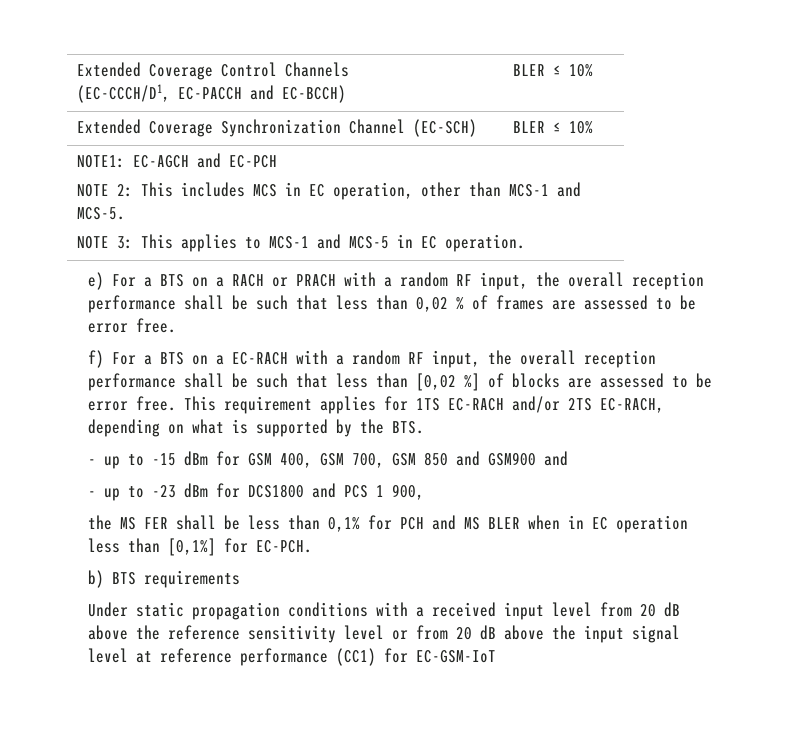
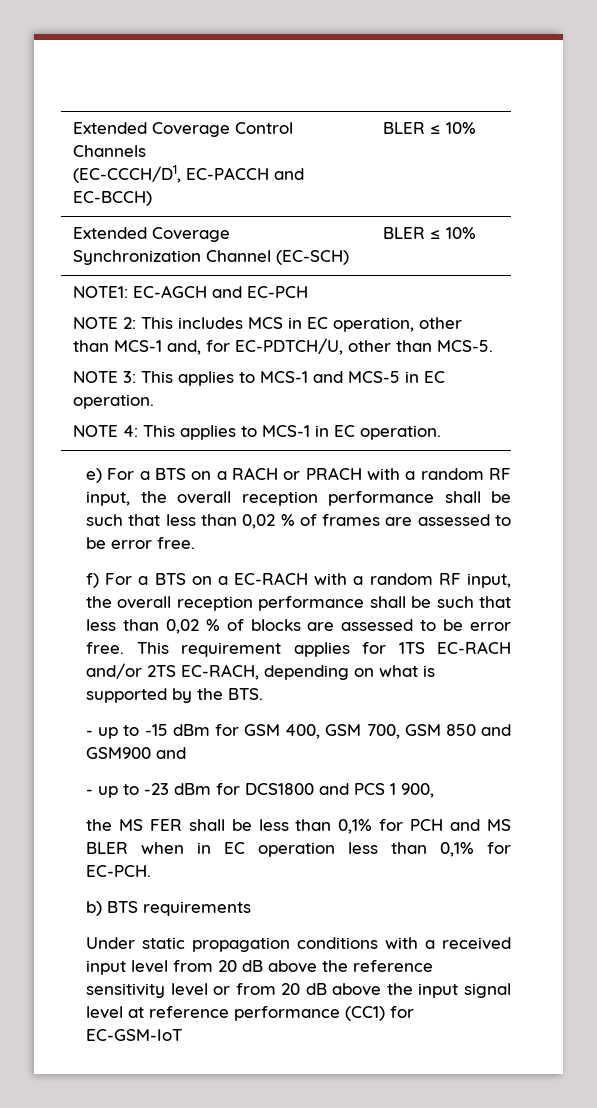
[557,182,582,197] and -> [167,338,433,355] and, for EC-PDTCH/U, other than
(526, 243) none -> [73,425,442,440] // NOTE 4: This applies to MCS-1 in EC operation.
[416,373,481,391] [0,02 %] -> [165,619,220,634] 0,02 %
[168,538,217,556] [0,1%] -> [440,842,475,857] 0,1%

